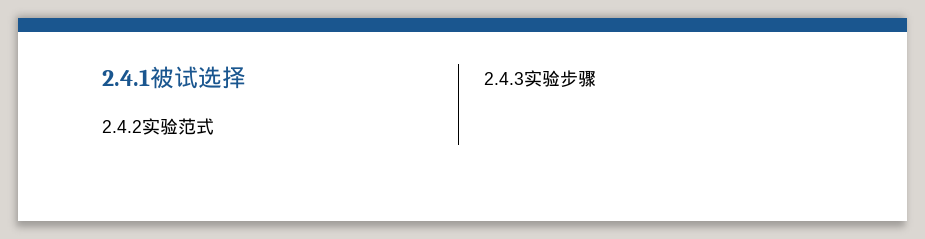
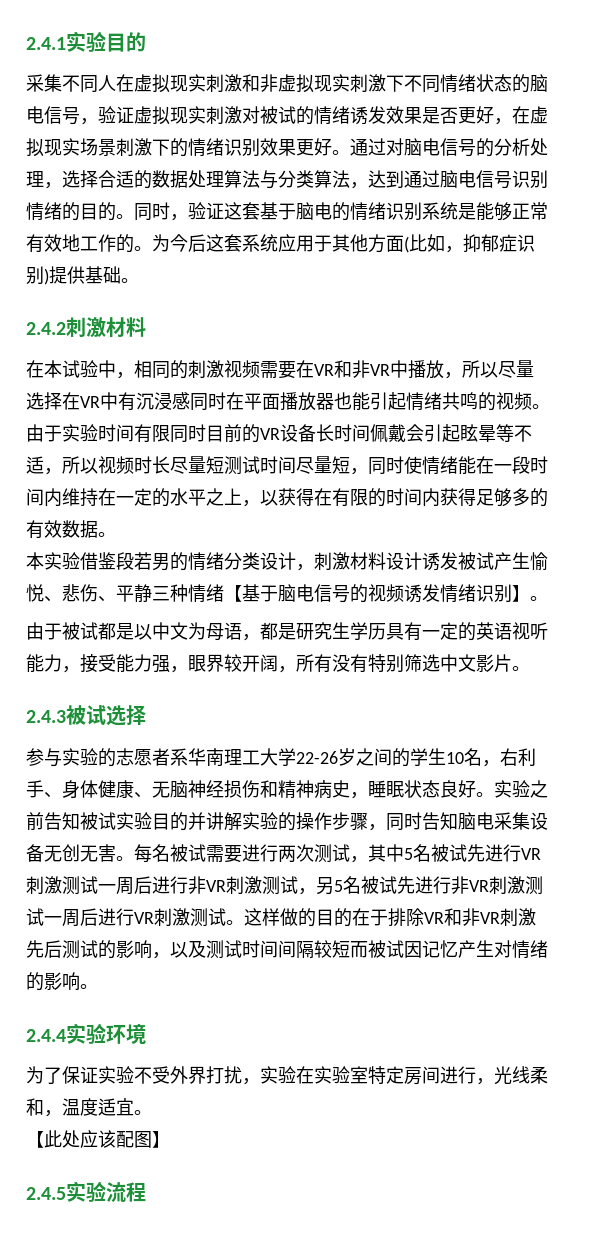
[150,66,246,89] [102,118,214,135] [484,70,596,87] 被试选择 // 2.4.2实验范式 // 2.4.3实验步骤 -> [66,31,146,52] [26,74,548,93] [26,106,548,125] [26,138,548,157] [26,170,548,189] [26,202,548,221] [26,234,535,253] [26,266,139,285] [26,317,146,338] [26,360,534,379] [26,392,550,411] [26,424,532,443] [26,456,548,475] [26,488,548,507] [26,520,116,539] [26,552,548,571] [26,584,548,603] [26,622,548,641] [26,654,530,673] [26,705,146,726] [26,748,536,767] [26,780,548,799] [26,812,548,831] [26,844,541,863] [26,876,543,895] [26,908,536,927] [26,940,548,959] [26,972,98,991] [26,1023,146,1044] [26,1066,548,1085] [26,1098,152,1117] [26,1130,170,1148] [26,1181,146,1203] 实验目的 // 采集不同人在虚拟现实刺激和非虚拟现实刺激下不同情绪状态的脑电信号，验证虚拟现实刺激对被试的情绪诱发效果是否更好，在虚拟现实场景刺激下的情绪识别效果更好。通过对脑电信号的分析处理，选择合适的数据处理算法与分类算法，达到通过脑电信号识别情绪的目的。同时，验证这套基于脑电的情绪识别系统是能够正常有效地工作的。为今后这套系统应用于其他方面(比如，抑郁症识别)提供基础。 // 2.4.2刺激材料 // 在本试验中，相同的刺激视频需要在VR和非VR中播放，所以尽量选择在VR中有沉浸感同时在平面播放器也能引起情绪共鸣的视频。由于实验时间有限同时目前的VR设备长时间佩戴会引起眩晕等不适，所以视频时长尽量短测试时间尽量短，同时使情绪能在一段时间内维持在一定的水平之上，以获得在有限的时间内获得足够多的有效数据。 // 本实验借鉴段若男的情绪分类设计，刺激材料设计诱发被试产生愉悦、悲伤、平静三种情绪【基于脑电信号的视频诱发情绪识别】。 // 由于被试都是以中文为母语，都是研究生学历具有一定的英语视听能力，接受能力强，眼界较开阔，所有没有特别筛选中文影片。 // 2.4.3被试选择 // 参与实验的志愿者系华南理工大学22-26岁之间的学生10名，右利手、身体健康、无脑神经损伤和精神病史，睡眠状态良好。实验之前告知被试实验目的并讲解实验的操作步骤，同时告知脑电采集设备无创无害。每名被试需要进行两次测试，其中5名被试先进行VR刺激测试一周后进行非VR刺激测试，另5名被试先进行非VR刺激测试一周后进行VR刺激测试。这样做的目的在于排除VR和非VR刺激先后测试的影响，以及测试时间间隔较短而被试因记忆产生对情绪的影响。 // 2.4.4实验环境 // 为了保证实验不受外界打扰，实验在实验室特定房间进行，光线柔和，温度适宜。 // 【此处应该配图】 // 2.4.5实验流程

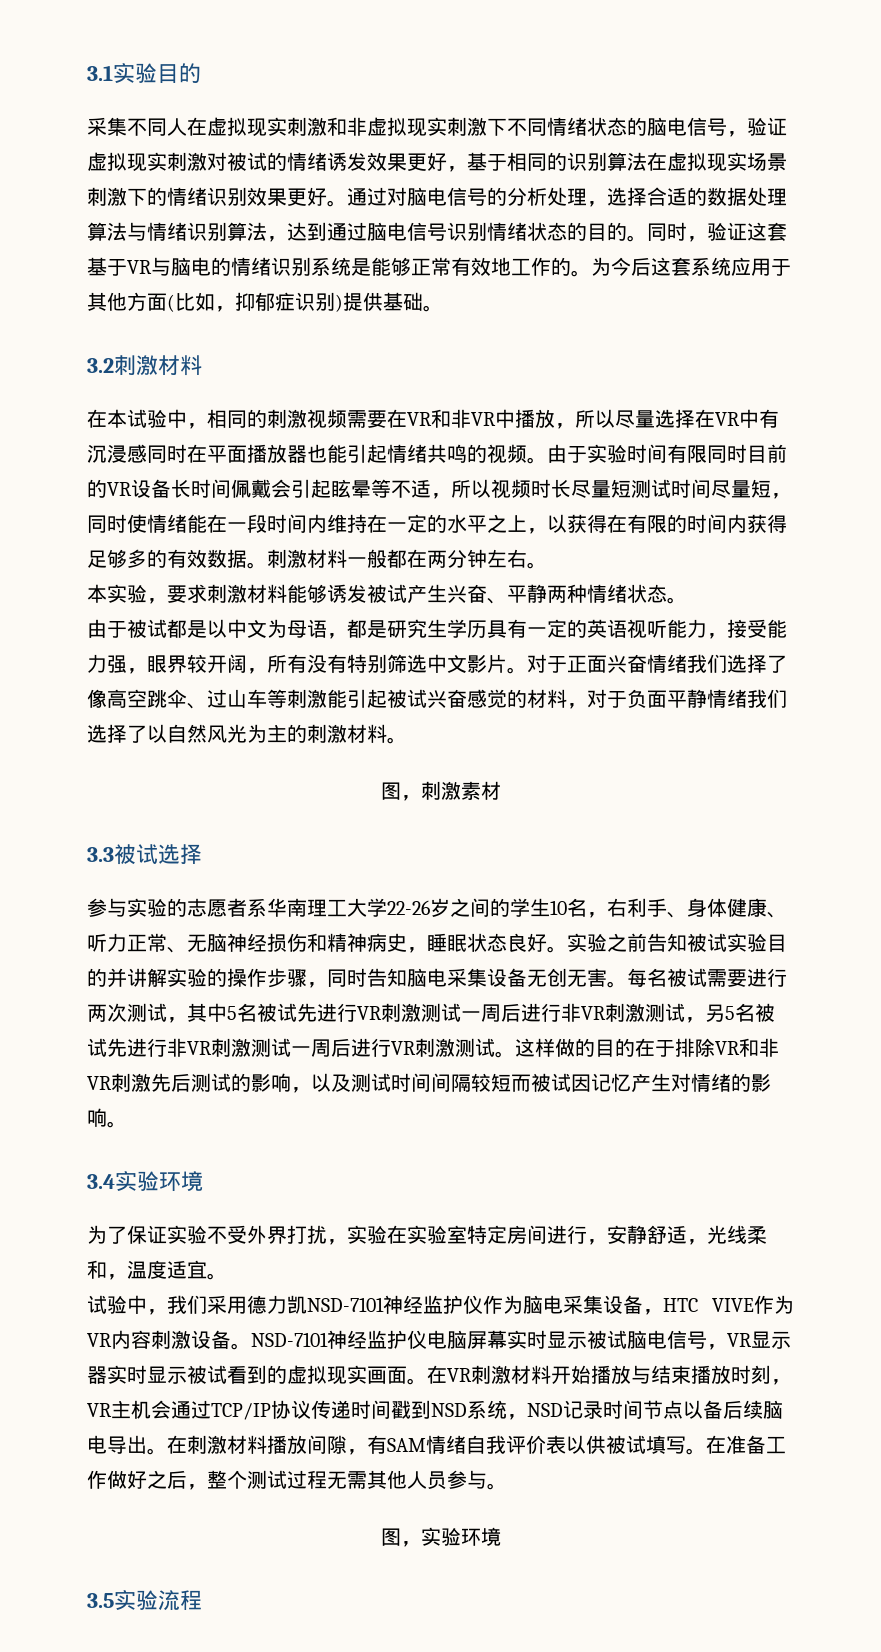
[26,37,66,50] 2.4.1 -> [87,65,113,81] 3.1
[422,106,512,125] 是否更好， -> [407,152,647,172] 更好，基于相同的识别算法
[278,170,314,188] 分类 -> [147,222,227,241] 情绪识别
(62, 211) none -> [527,222,567,241] 状态
(296, 211) none -> [127,257,171,276] VR与
[26,322,66,335] 2.4.2 -> [87,358,114,373] 3.2
[26,552,422,571] // 本实验借鉴段若男的情绪分类设计，刺激材料设计 -> [267,549,547,569] [87,584,327,604] 刺激材料一般都在两分钟左右。 // 本实验，要求刺激材料能够
[530,552,548,571] [26,584,530,603] 愉悦、悲伤、平静三种情绪【基于脑电信号的视频诱发情绪识别】 -> [447,584,667,604] 兴奋、平静两种情绪状态
[26,710,66,723] // 2.4.3 -> [527,654,787,673] [87,689,787,709] [87,724,407,744] [380,781,501,801] [87,847,114,862] 对于正面兴奋情绪我们选择了像高空跳伞、过山车等刺激能引起被试兴奋感觉的材料，对于负面平静情绪我们选择了以自然风光为主的刺激材料。 // 图，刺激素材 // 3.3
(152, 795) none -> [87,933,187,953] 听力正常、
[26,1029,66,1042] 2.4.4 -> [87,1174,115,1189] 3.4
(494, 1081) none -> [607,1225,707,1245] 安静舒适，
[26,1130,170,1148] [26,1187,66,1200] 【此处应该配图】 // 2.4.5 -> [87,1295,794,1315] [87,1330,791,1350] [87,1365,791,1385] [87,1400,783,1420] [87,1435,786,1455] [87,1470,507,1490] [380,1527,501,1547] [87,1593,114,1608] 试验中，我们采用德力凯NSD-7101神经监护仪作为脑电采集设备，HTC VIVE作为VR内容刺激设备。NSD-7101神经监护仪电脑屏幕实时显示被试脑电信号，VR显示器实时显示被试看到的虚拟现实画面。在VR刺激材料开始播放与结束播放时刻，VR主机会通过TCP/IP协议传递时间戳到NSD系统，NSD记录时间节点以备后续脑电导出。在刺激材料播放间隙，有SAM情绪自我评价表以供被试填写。在准备工作做好之后，整个测试过程无需其他人员参与。 // 图，实验环境 // 3.5

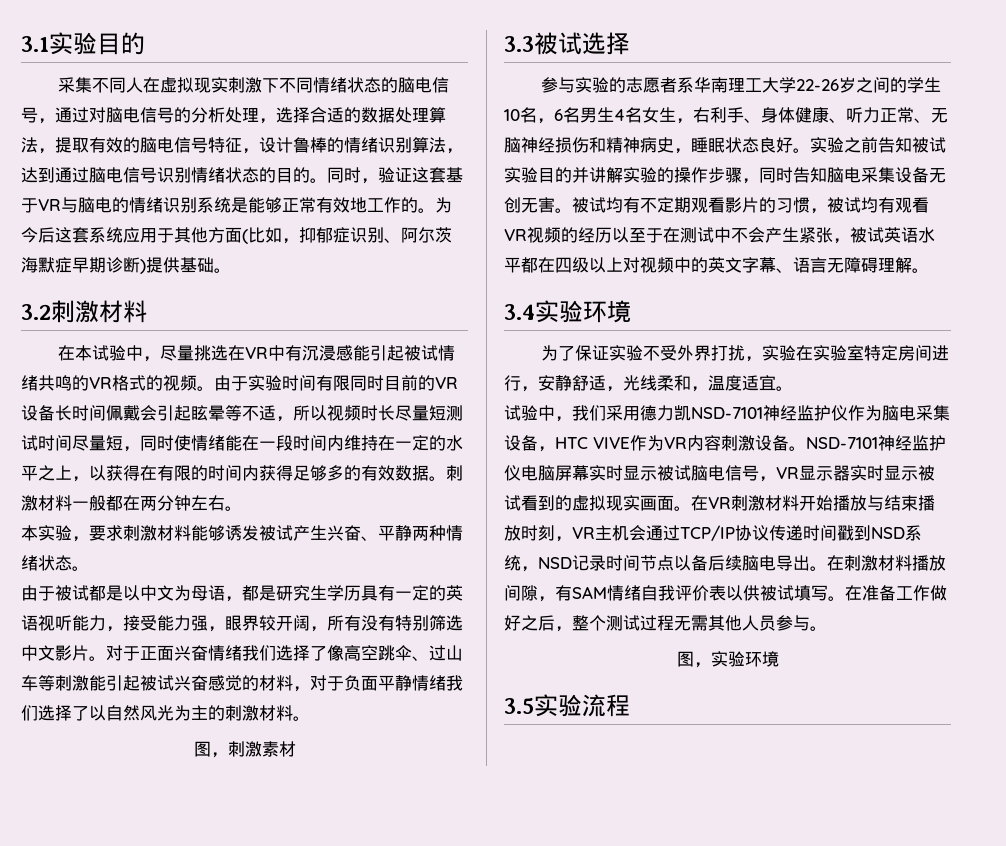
[327,117,487,137] 和非虚拟现实刺激 -> (262, 85) none
[747,117,787,136] [87,152,787,172] [87,187,347,207] 验证虚拟现实刺激对被试的情绪诱发效果更好，基于相同的识别算法在虚拟现实场景刺激下的情绪识别效果更好。 -> (55, 121) none
[127,222,147,241] 与 -> [38,137,344,154] ，提取有效的脑电信号特征，设计鲁棒的
(335, 301) none -> [384,227,452,243] [21,257,140,273] 、阿尔茨海默症早期诊断
[207,409,779,429] [87,444,467,463] 相同的刺激视频需要在VR和非VR中播放，所以尽量选择在VR中有沉浸感同时在平面播放器也能引起情绪共鸣 -> [159,345,455,361] [21,375,146,391] 尽量挑选在VR中有沉浸感能引起被试情绪共鸣的VR格式
(607, 915) none -> [554,107,693,124] 6名男生4名女生，
[627,968,787,987] [87,1003,775,1023] [87,1038,779,1058] [87,1073,771,1093] [87,1108,107,1127] 每名被试需要进行两次测试，其中5名被试先进行VR刺激测试一周后进行非VR刺激测试，另5名被试先进行非VR刺激测试一周后进行VR刺激测试。这样做的目的在于排除VR和非VR刺激先后测试的影响，以及测试时间间隔较短而被试因记忆产生对情绪的影响 -> [572,197,929,214] [504,227,935,244] [504,257,912,273] 被试均有不定期观看影片的习惯，被试均有观看VR视频的经历以至于在测试中不会产生紧张，被试英语水平都在四级以上对视频中的英文字幕、语言无障碍理解

